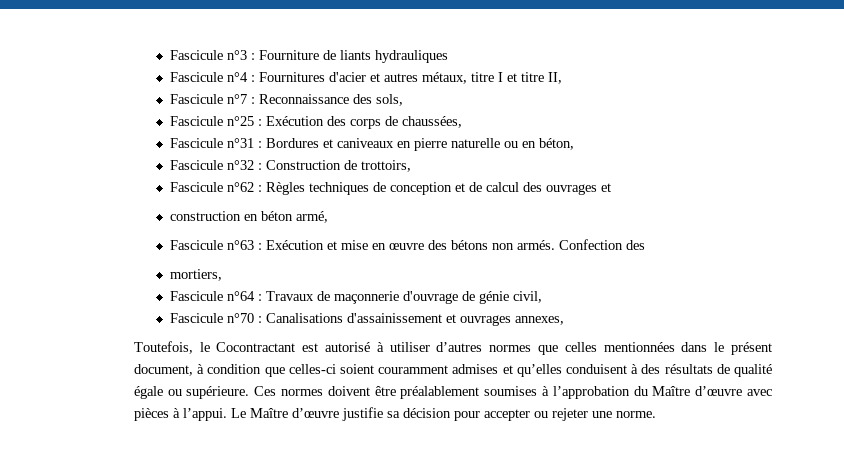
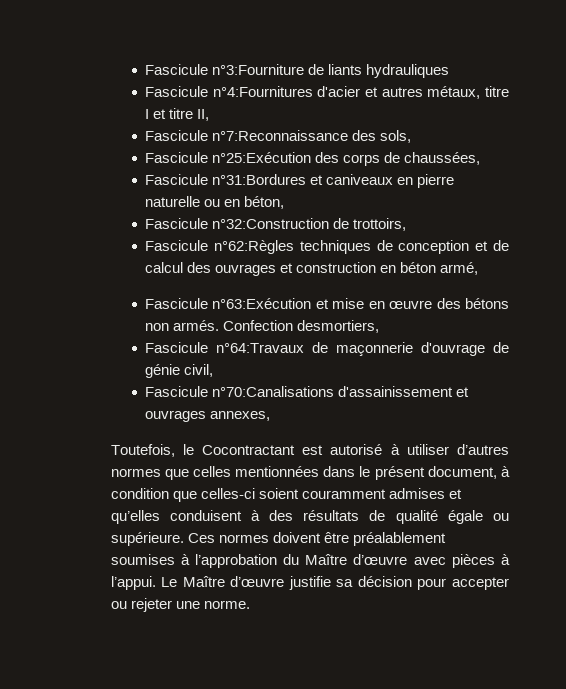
[170,50,320,60] Fascicule n°3 : Fourniture -> [145,64,305,75] Fascicule n°3:Fourniture
[227,72,326,82] n°4 : Fournitures -> [212,86,313,97] n°4:Fournitures
[227,94,350,104] n°7 : Reconnaissance -> [212,130,349,141] n°7:Reconnaissance
[227,116,325,126] n°25 : Exécution -> [212,152,312,163] n°25:Exécution
[227,138,320,148] n°31 : Bordures -> [212,174,307,185] n°31:Bordures
[227,160,342,170] n°32 : Construction -> [212,218,330,229] n°32:Construction
[227,182,306,195] n°62 : Règles -> [213,240,294,254] n°62:Règles
(612, 187) // -> (294, 268) none
[227,240,325,250] n°63 : Exécution -> [212,298,312,309] n°63:Exécution
[626,240,646,250] [170,269,223,281] [170,291,315,301] des // mortiers, // Fascicule n°64 : Travaux -> [297,320,380,333] [145,342,305,353] desmortiers, // Fascicule n°64:Travaux
[227,313,344,323] n°70 : Canalisations -> [212,386,335,397] n°70:Canalisations

